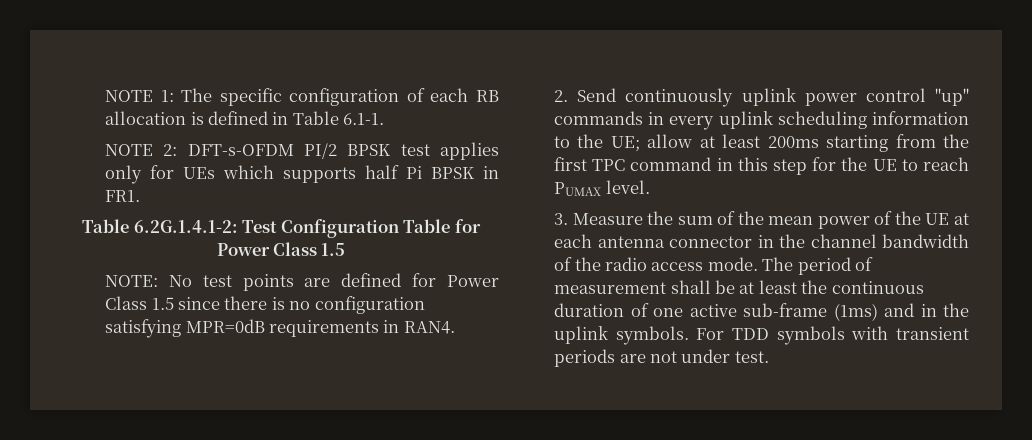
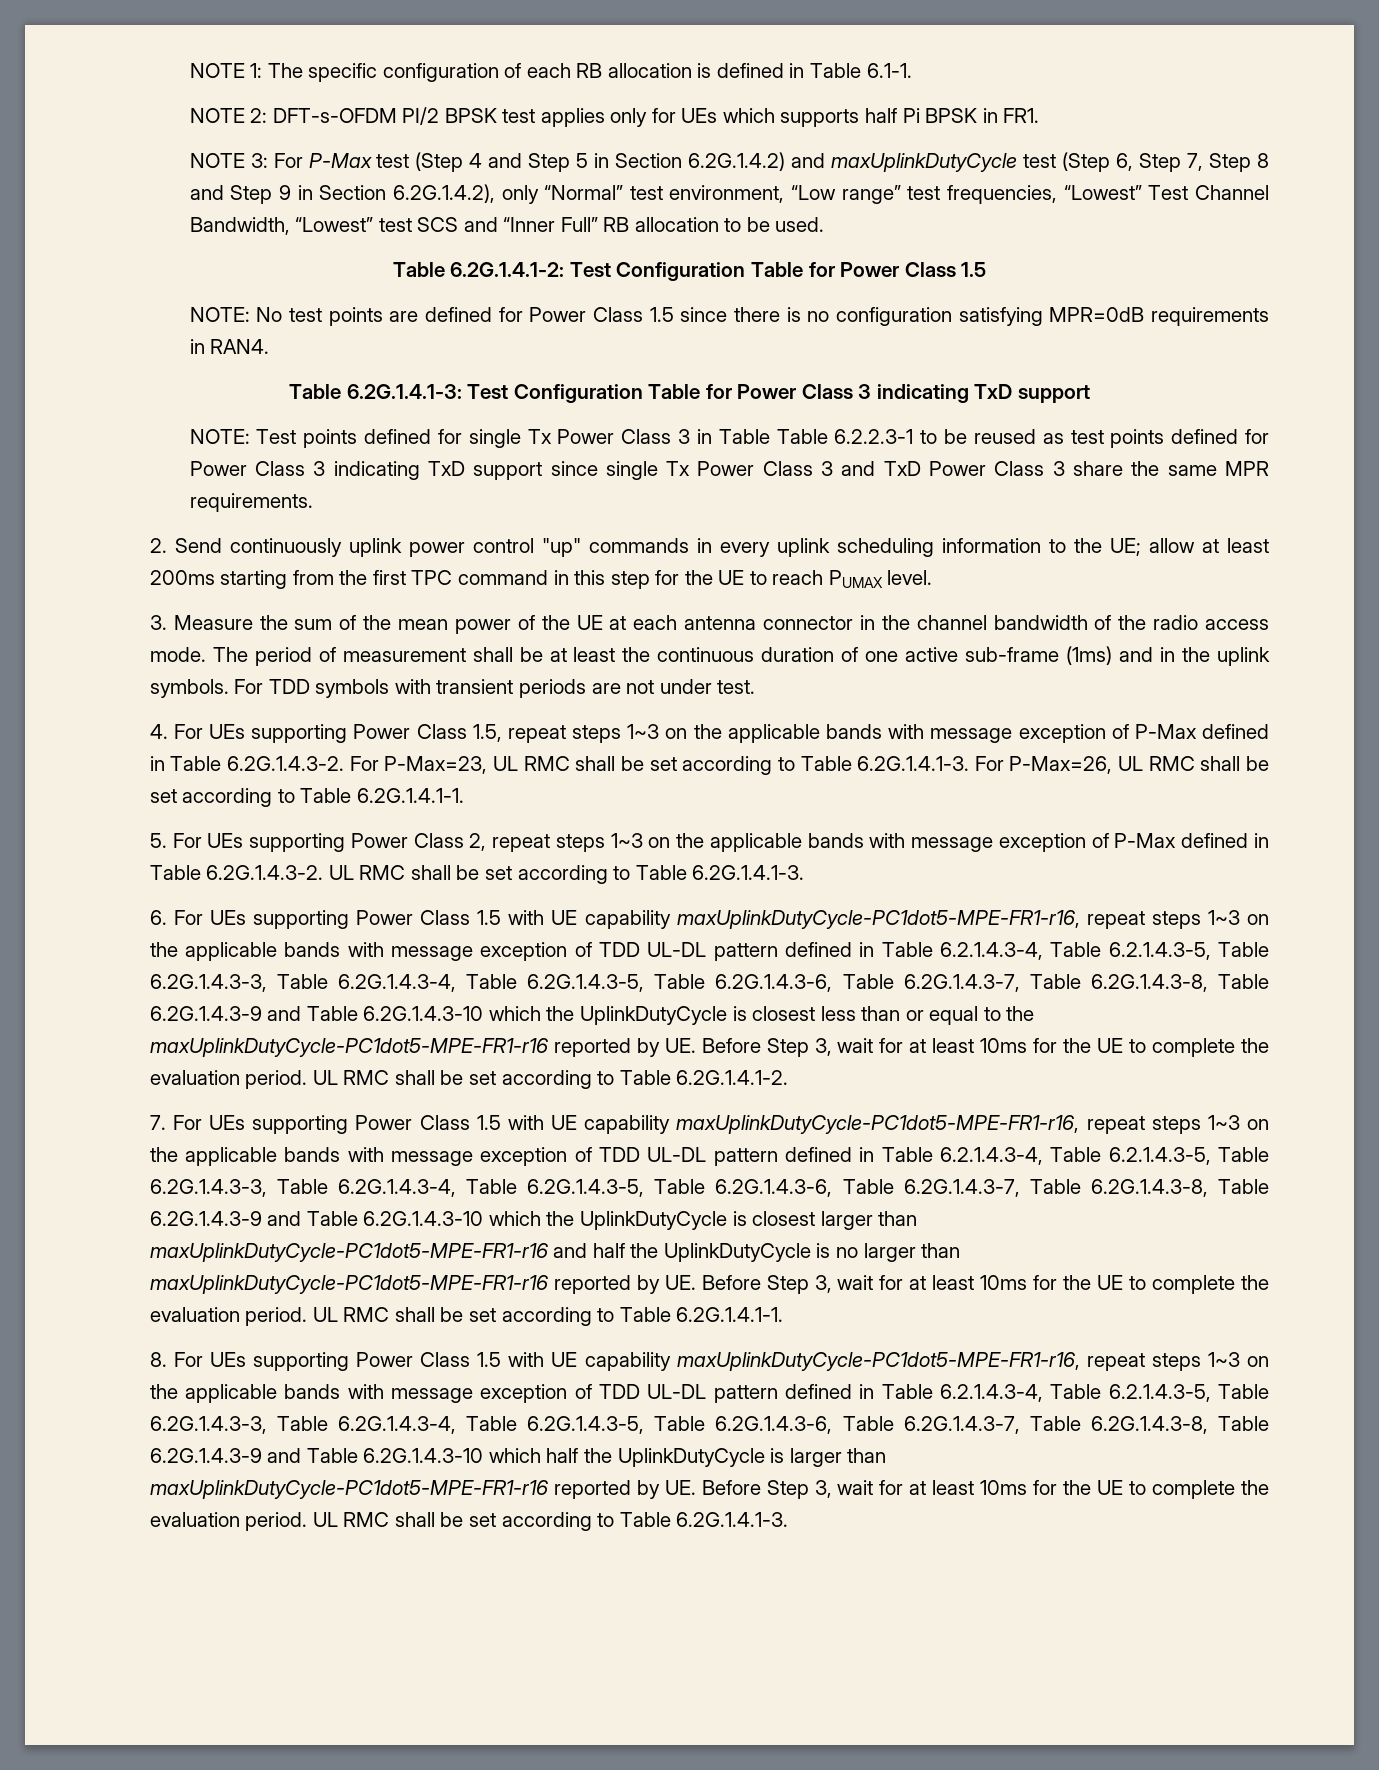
(141, 196) none -> [189,152,1270,172] [189,184,1270,204] [189,217,825,235] // NOTE 3: For P-Max test (Step 4 and Step 5 in Section 6.2G.1.4.2) and maxUplinkDutyCycle test (Step 6, Step 7, Step 8 and Step 9 in Section 6.2G.1.4.2), only “Normal” test environment, “Low range” test frequencies, “Lowest” Test Channel Bandwidth, “Lowest” test SCS and “Inner Full” RB allocation to be used.
(455, 327) none -> [289,384,1090,403] [189,429,1270,448] [189,461,1269,480] [189,493,313,512] // Table 6.2G.1.4.1-3: Test Configuration Table for Power Class 3 indicating TxD support // NOTE: Test points defined for single Tx Power Class 3 in Table Table 6.2.2.3-1 to be reused as test points defined for Power Class 3 indicating TxD support since single Tx Power Class 3 and TxD Power Class 3 share the same MPR requirements.
(769, 357) none -> [149,724,1270,743] [149,756,1269,775] [149,788,464,807] [149,833,1269,852] [149,865,805,884] [149,910,1269,929] [149,942,1270,961] [149,974,1269,992] [149,1006,1035,1025] [149,1038,1270,1057] [149,1070,789,1089] [149,1115,1270,1134] [149,1147,1270,1166] [149,1179,1269,1197] [149,1211,918,1230] [149,1243,961,1262] [149,1275,1270,1294] [149,1307,784,1326] [149,1352,1269,1371] [149,1384,1270,1403] [149,1416,1269,1434] [149,1448,887,1467] [149,1480,1270,1499] [149,1512,789,1531] // 4. For UEs supporting Power Class 1.5, repeat steps 1~3 on the applicable bands with message exception of P-Max defined in Table 6.2G.1.4.3-2. For P-Max=23, UL RMC shall be set according to Table 6.2G.1.4.1-3. For P-Max=26, UL RMC shall be set according to Table 6.2G.1.4.1-1. // 5. For UEs supporting Power Class 2, repeat steps 1~3 on the applicable bands with message exception of P-Max defined in Table 6.2G.1.4.3-2. UL RMC shall be set according to Table 6.2G.1.4.1-3. // 6. For UEs supporting Power Class 1.5 with UE capability maxUplinkDutyCycle-PC1dot5-MPE-FR1-r16, repeat steps 1~3 on the applicable bands with message exception of TDD UL-DL pattern defined in Table 6.2.1.4.3-4, Table 6.2.1.4.3-5, Table 6.2G.1.4.3-3, Table 6.2G.1.4.3-4, Table 6.2G.1.4.3-5, Table 6.2G.1.4.3-6, Table 6.2G.1.4.3-7, Table 6.2G.1.4.3-8, Table 6.2G.1.4.3-9 and Table 6.2G.1.4.3-10 which the UplinkDutyCycle is closest less than or equal to the maxUplinkDutyCycle-PC1dot5-MPE-FR1-r16 reported by UE. Before Step 3, wait for at least 10ms for the UE to complete the evaluation period. UL RMC shall be set according to Table 6.2G.1.4.1-2. // 7. For UEs supporting Power Class 1.5 with UE capability maxUplinkDutyCycle-PC1dot5-MPE-FR1-r16, repeat steps 1~3 on the applicable bands with message exception of TDD UL-DL pattern defined in Table 6.2.1.4.3-4, Table 6.2.1.4.3-5, Table 6.2G.1.4.3-3, Table 6.2G.1.4.3-4, Table 6.2G.1.4.3-5, Table 6.2G.1.4.3-6, Table 6.2G.1.4.3-7, Table 6.2G.1.4.3-8, Table 6.2G.1.4.3-9 and Table 6.2G.1.4.3-10 which the UplinkDutyCycle is closest larger than maxUplinkDutyCycle-PC1dot5-MPE-FR1-r16 and half the UplinkDutyCycle is no larger than maxUplinkDutyCycle-PC1dot5-MPE-FR1-r16 reported by UE. Before Step 3, wait for at least 10ms for the UE to complete the evaluation period. UL RMC shall be set according to Table 6.2G.1.4.1-1. // 8. For UEs supporting Power Class 1.5 with UE capability maxUplinkDutyCycle-PC1dot5-MPE-FR1-r16, repeat steps 1~3 on the applicable bands with message exception of TDD UL-DL pattern defined in Table 6.2.1.4.3-4, Table 6.2.1.4.3-5, Table 6.2G.1.4.3-3, Table 6.2G.1.4.3-4, Table 6.2G.1.4.3-5, Table 6.2G.1.4.3-6, Table 6.2G.1.4.3-7, Table 6.2G.1.4.3-8, Table 6.2G.1.4.3-9 and Table 6.2G.1.4.3-10 which half the UplinkDutyCycle is larger than maxUplinkDutyCycle-PC1dot5-MPE-FR1-r16 reported by UE. Before Step 3, wait for at least 10ms for the UE to complete the evaluation period. UL RMC shall be set according to Table 6.2G.1.4.1-3.

